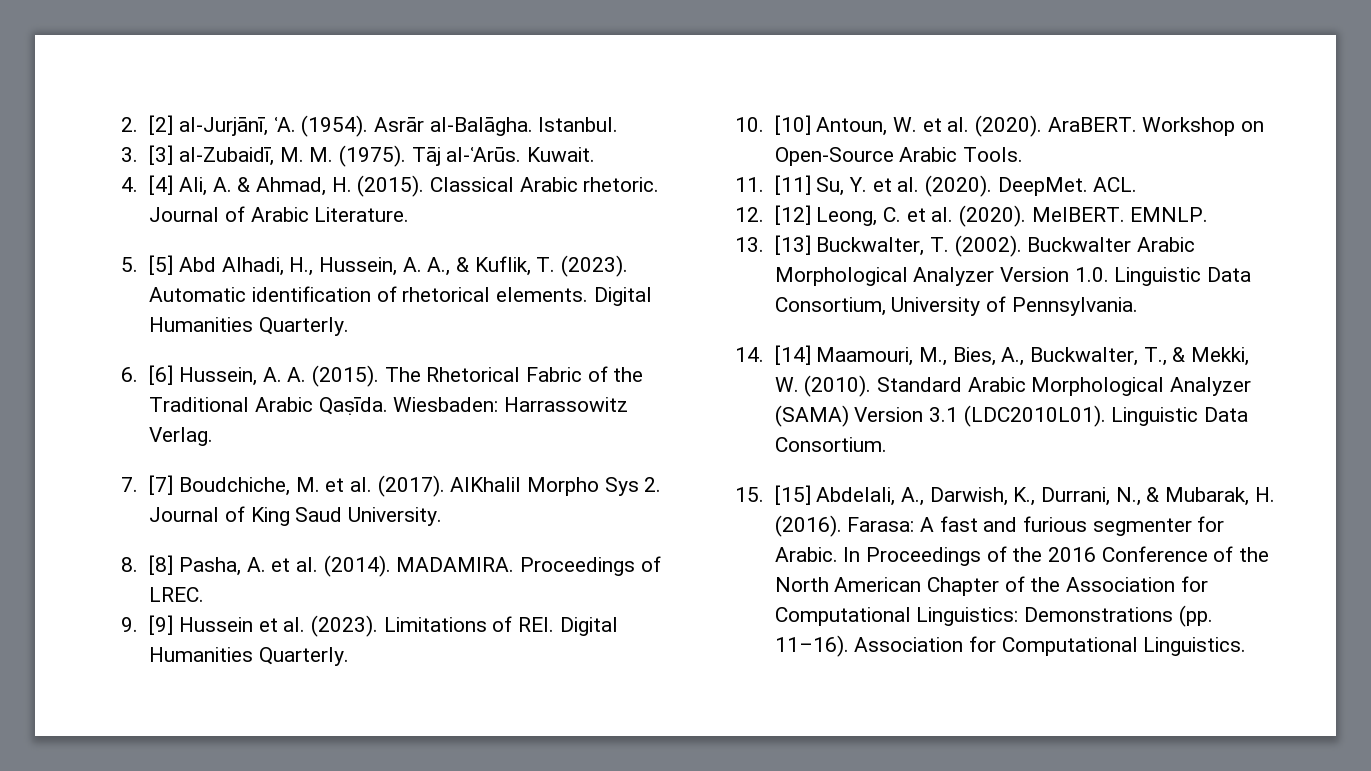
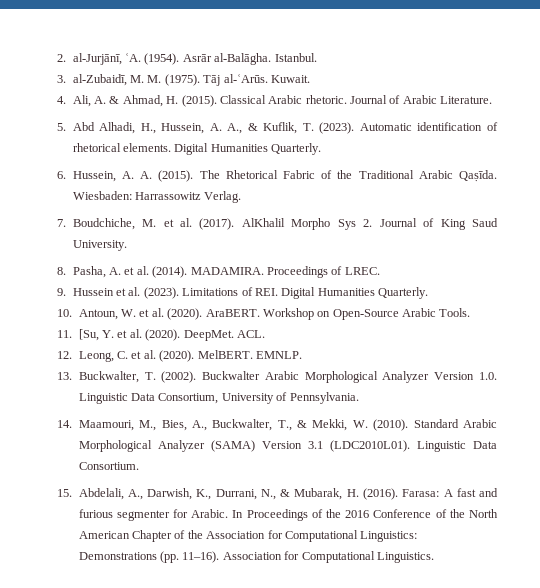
[121,115,174,135] 2. [2] -> [57,54,67,62] 2.
[149,145,174,165] [3] -> (67, 79) none
[149,175,174,195] [4] -> (67, 100) none
[149,255,174,275] [5] -> (67, 127) none
[149,365,174,385] [6] -> (67, 175) none
[149,475,174,495] [7] -> (67, 223) none
[149,555,174,575] [8] -> (67, 271) none
[149,615,174,635] [9] -> (67, 292) none
[774,115,811,135] [10] -> (73, 313) none
[774,175,845,196] [11] Su, -> [78,329,99,341] [Su,
[774,205,811,225] [12] -> (73, 355) none
[774,235,811,255] [13] -> (73, 376) none
[774,345,811,365] [14] -> (73, 424) none
[774,485,811,505] [15] -> (73, 493) none

